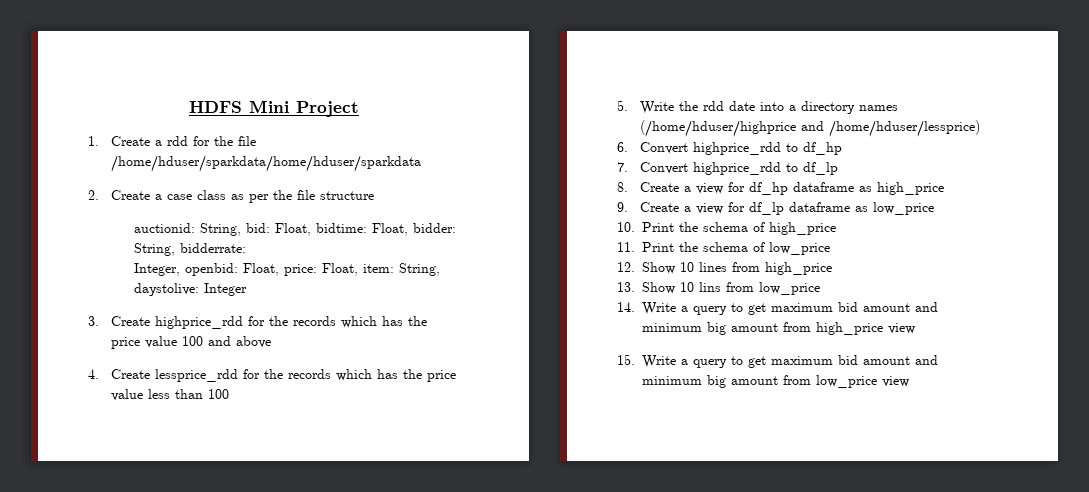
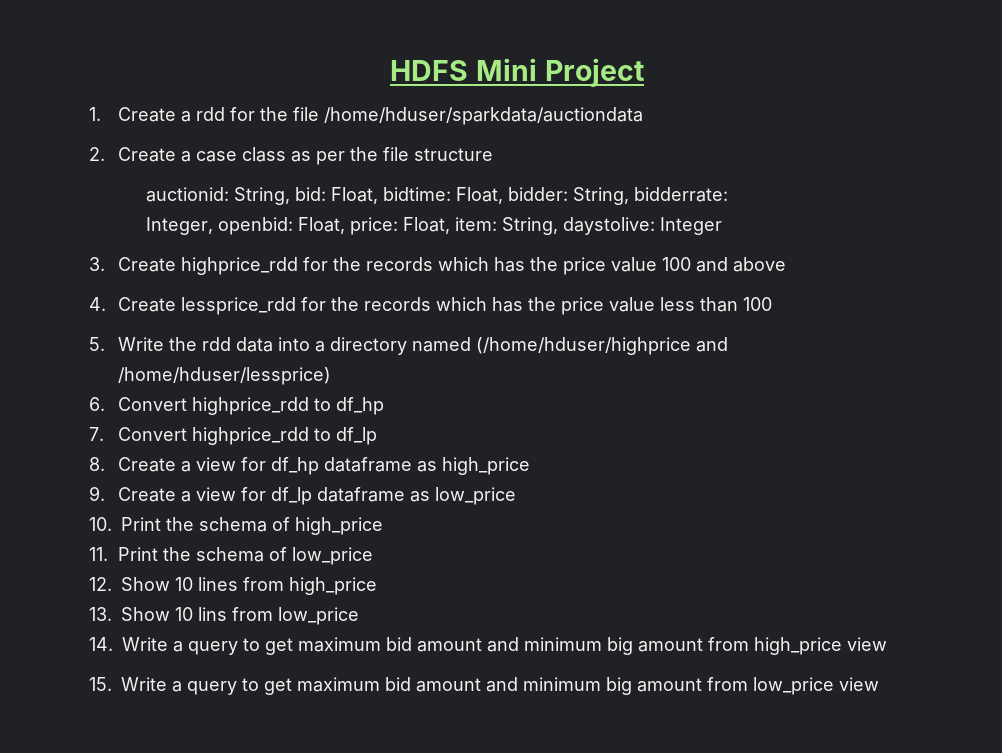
[111,155,422,172] /home/hduser/sparkdata/home/hduser/sparkdata -> [323,107,643,125] /home/hduser/sparkdata/auctiondata
[729,101,756,111] date -> [235,337,273,352] data
[859,105,899,111] names -> [411,337,471,352] named

